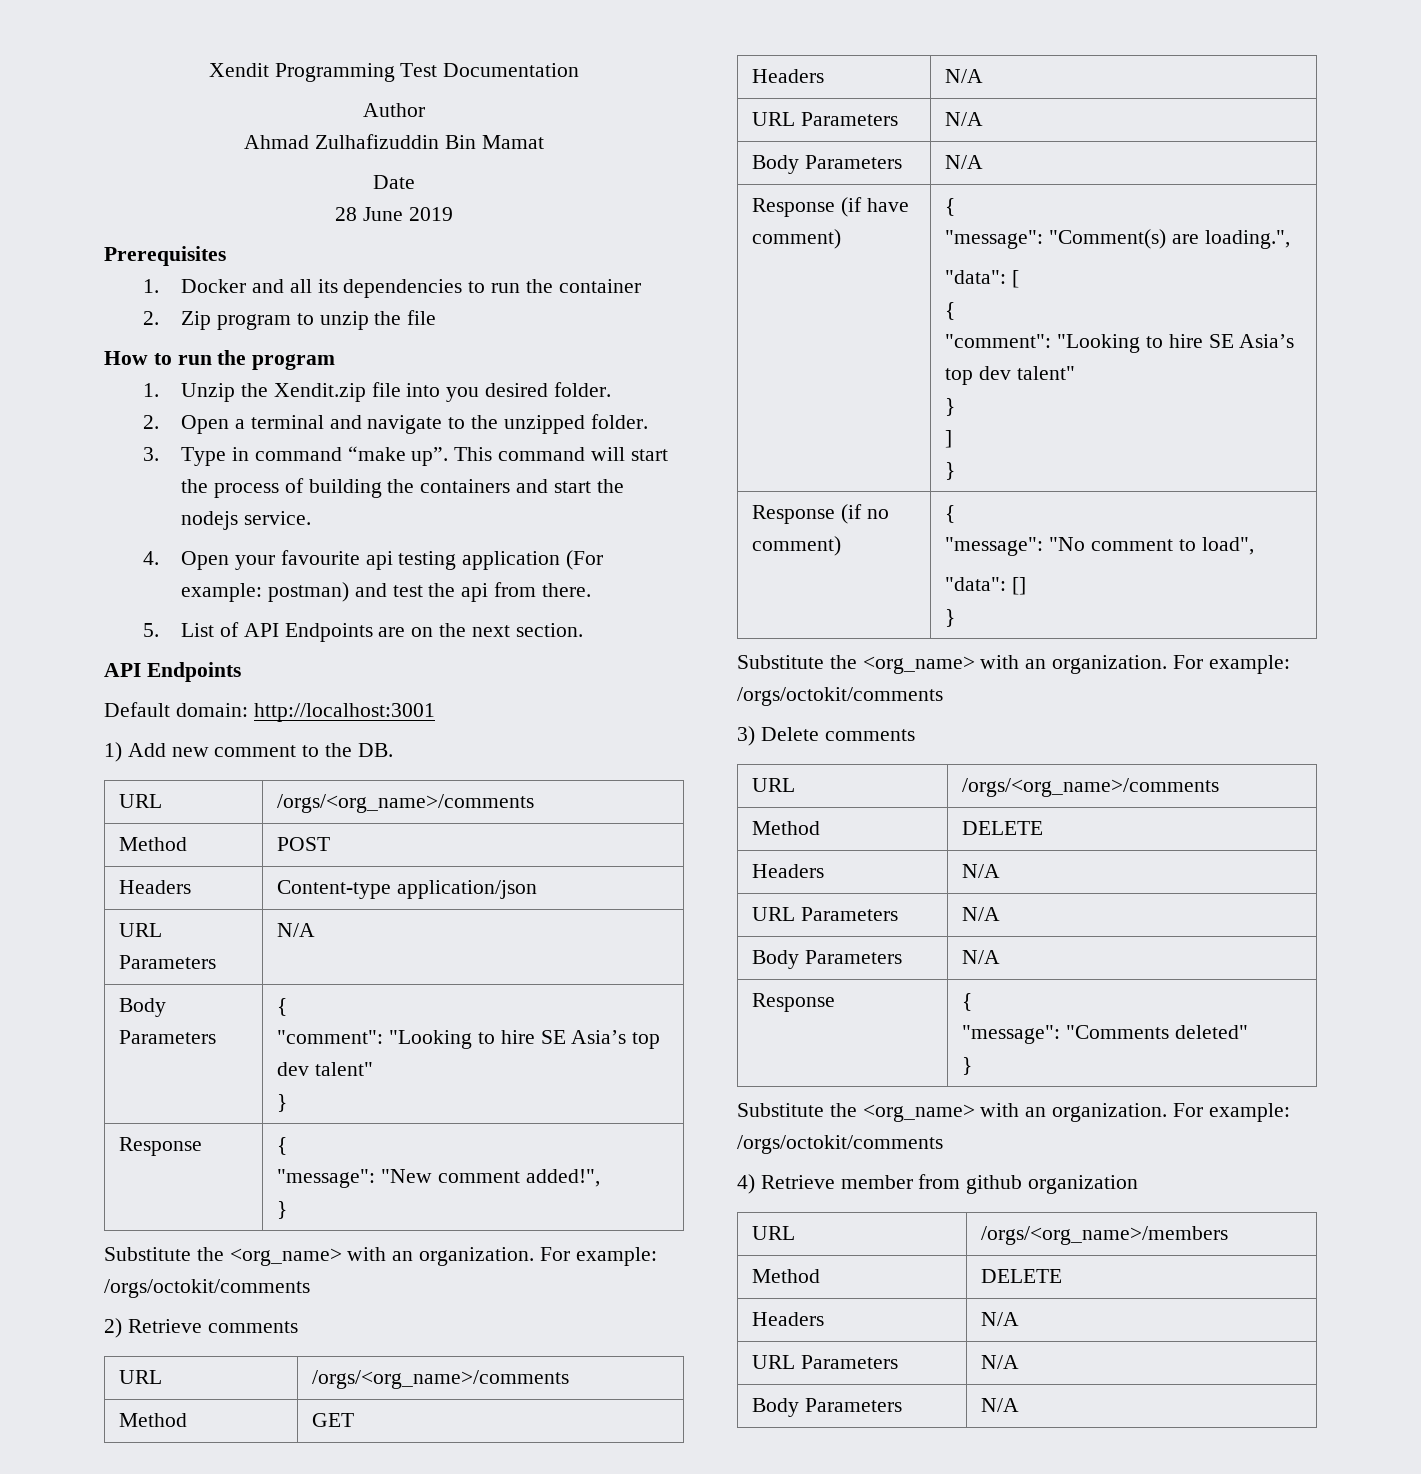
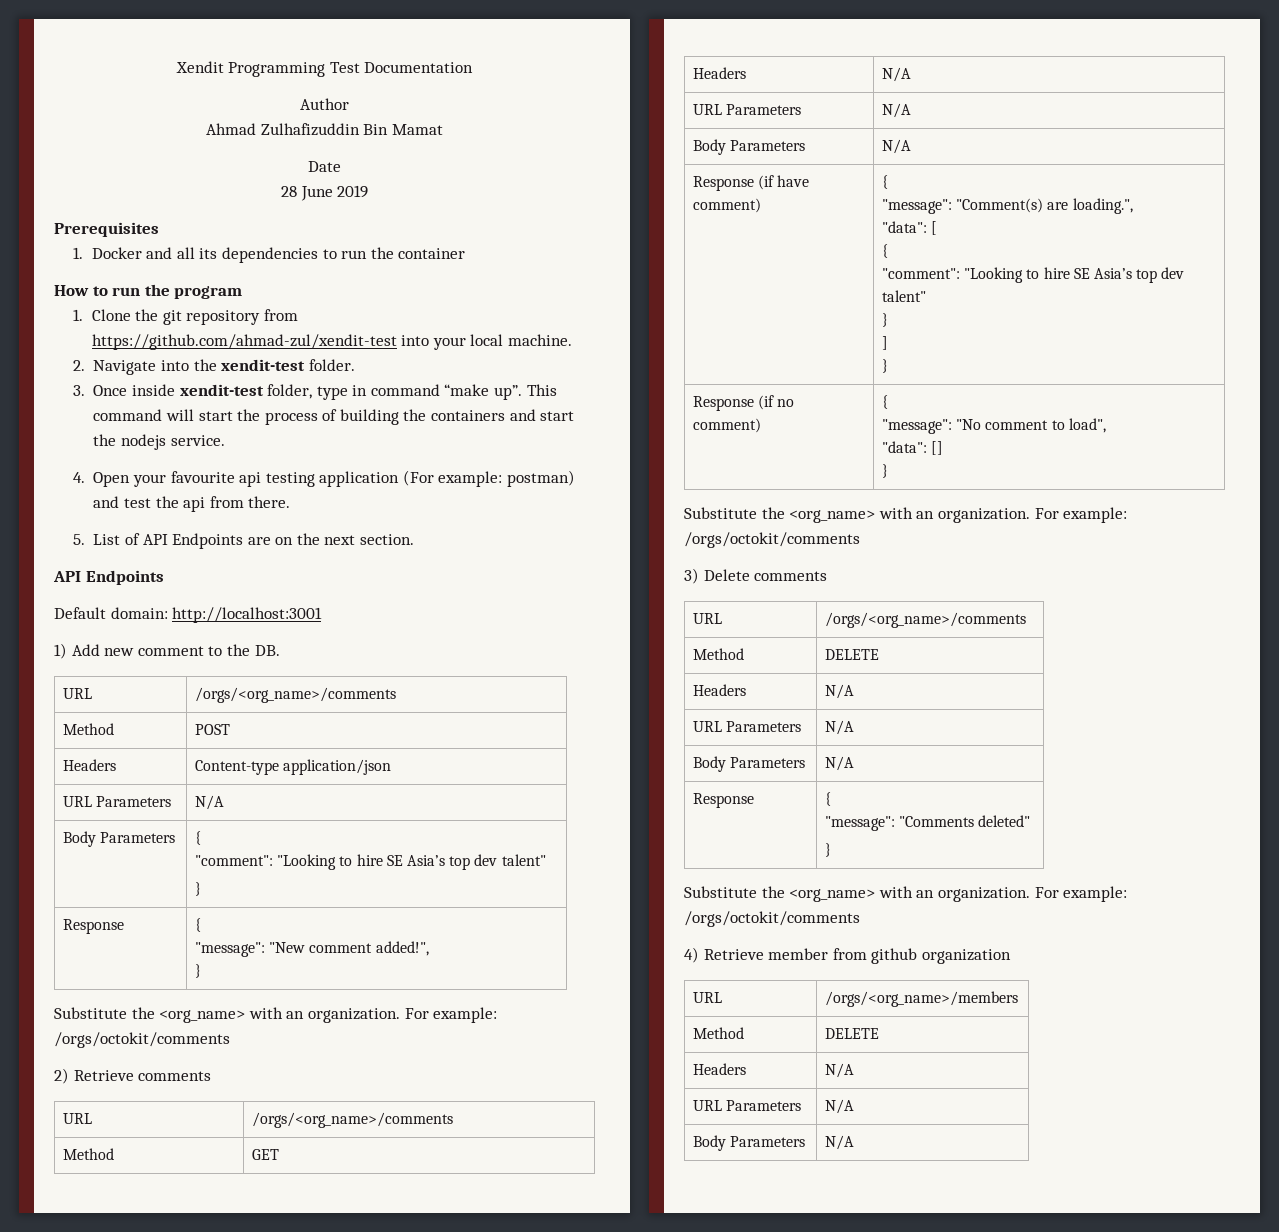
[142,310,437,330] // 2. Zip program to unzip the file -> (466, 253) none
[181,382,611,402] [142,414,648,434] [142,447,227,466] Unzip the Xendit.zip file into you desired folder. // 2. Open a terminal and navigate to the unzipped folder. // 3. Type -> [91,309,298,325] [91,334,572,350] [72,359,355,375] [72,384,348,400] Clone the git repository from https://github.com/ahmad-zul/xendit-test into your local machine. // 2. Navigate into the xendit-test folder. // 3. Once inside xendit-test folder, type

